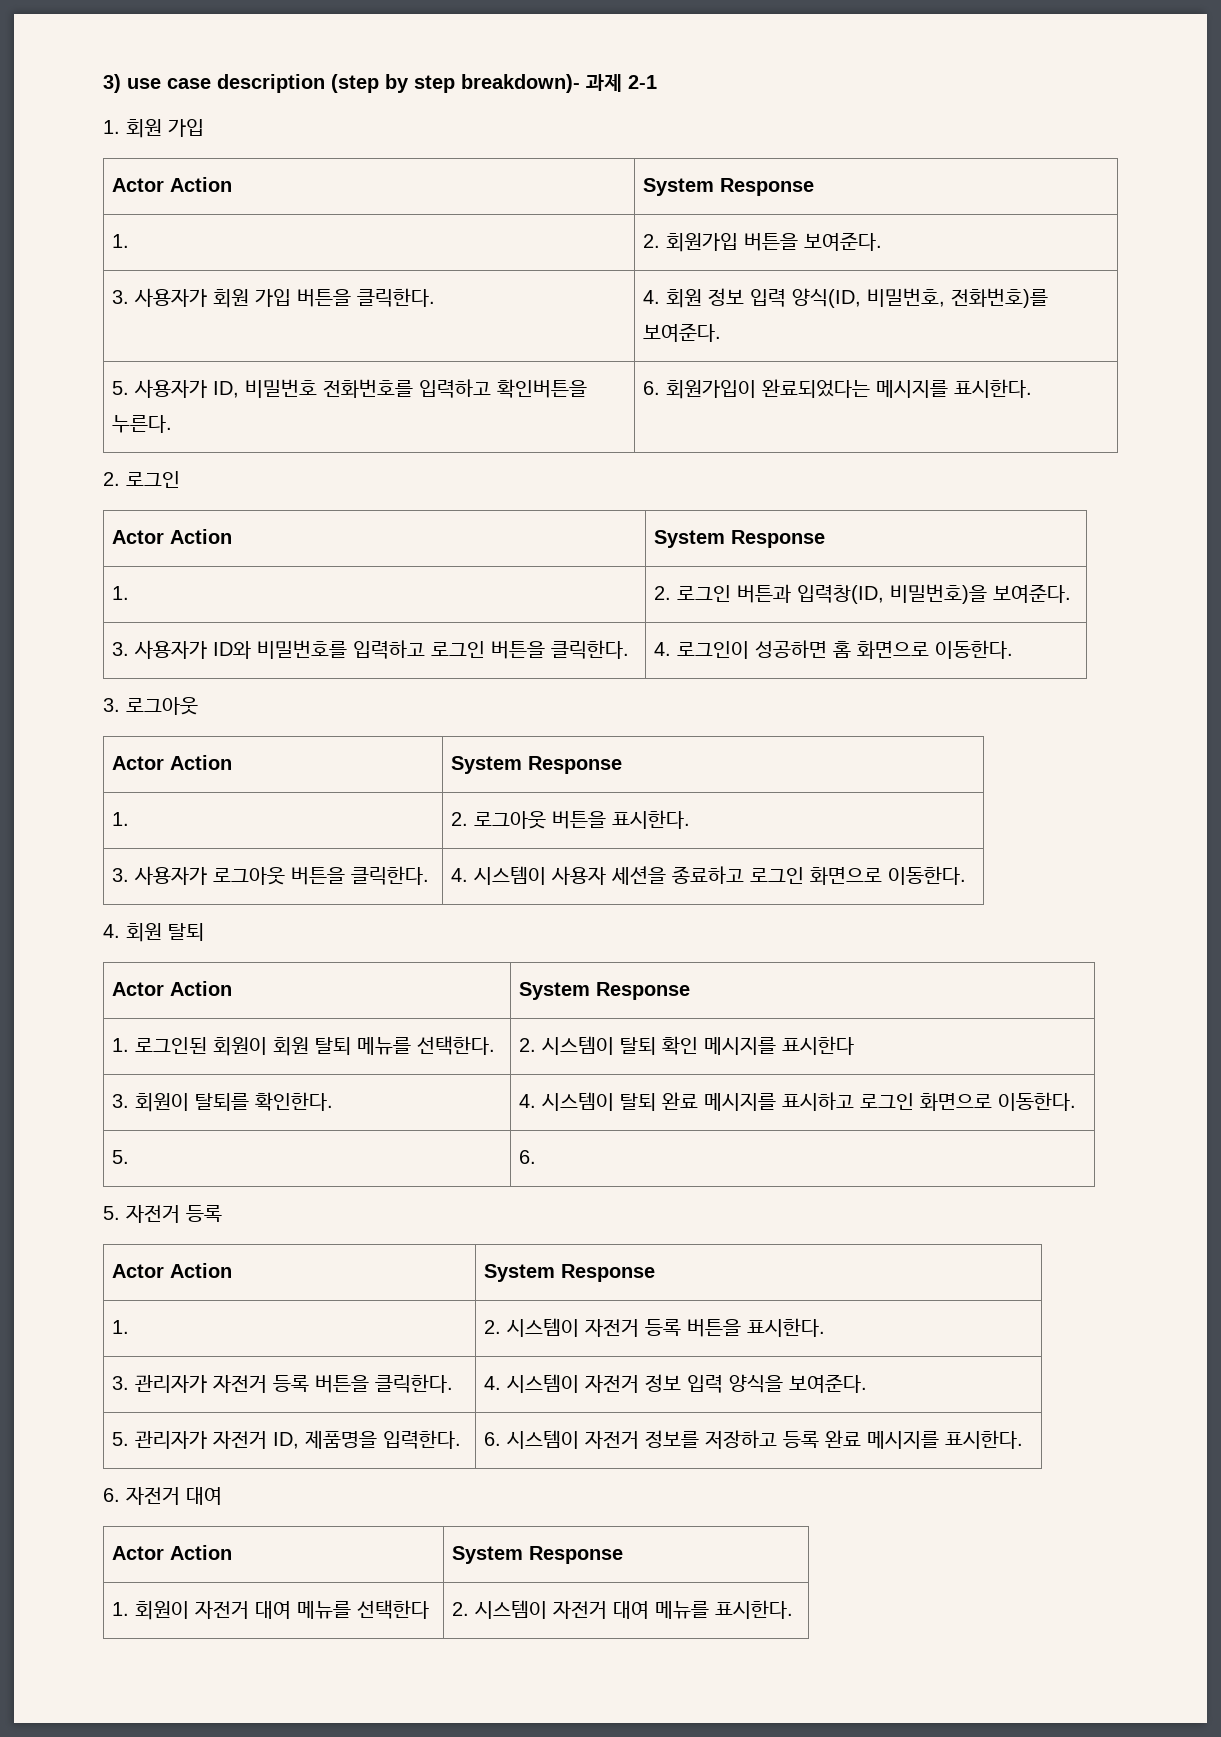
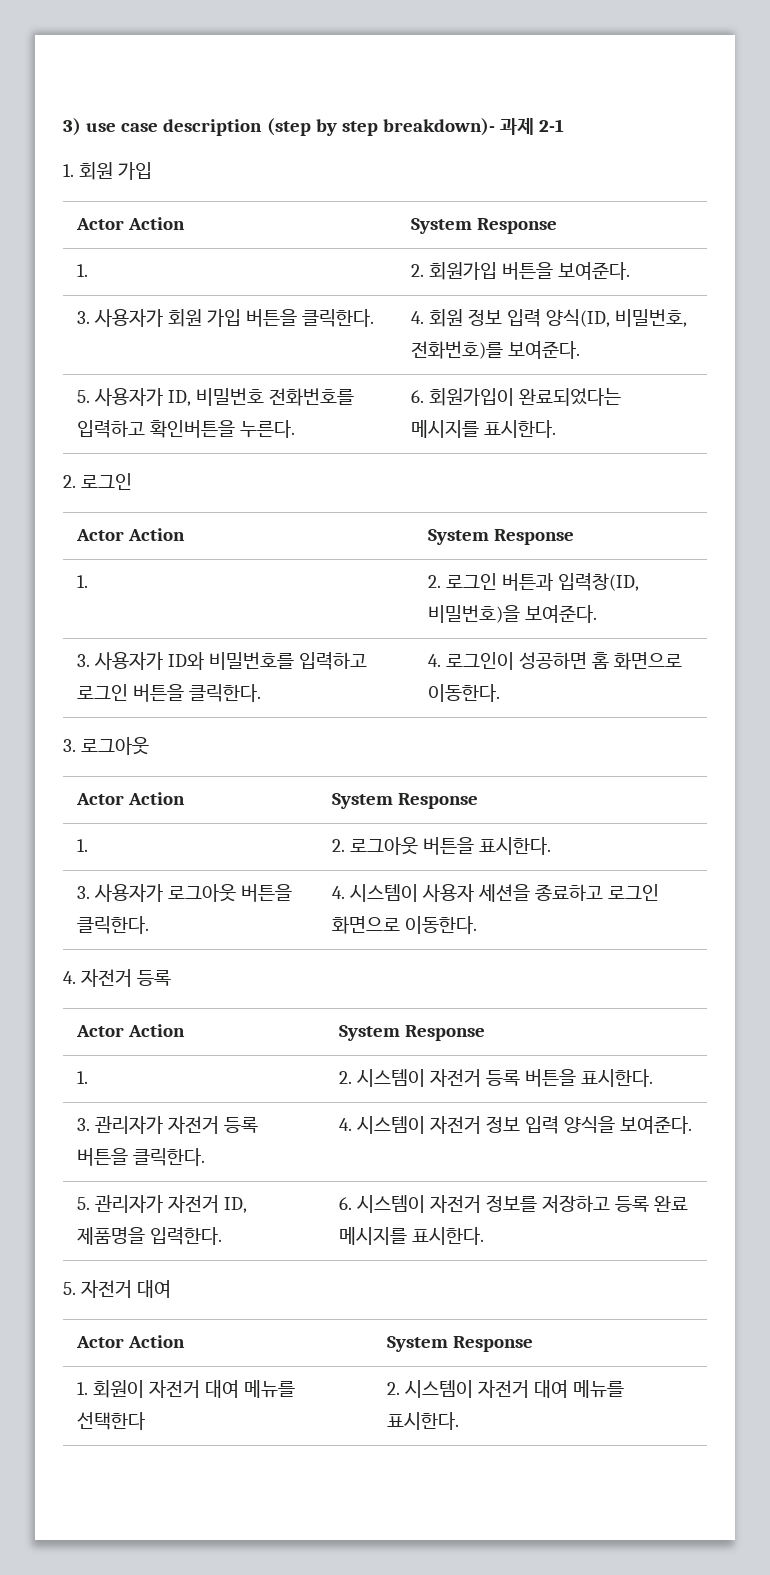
[126,923,204,942] [111,981,232,996] [518,982,690,1000] [111,1036,495,1056] [518,1036,854,1055] [111,1092,333,1112] [518,1092,1076,1111] [111,1150,129,1164] [518,1150,536,1164] [103,1206,120,1220] 회원 탈퇴 // Actor Action | System Response // 1. 로그인된 회원이 회원 탈퇴 메뉴를 선택한다. | 2. 시스템이 탈퇴 확인 메시지를 표시한다 // 3. 회원이 탈퇴를 확인한다. | 4. 시스템이 탈퇴 완료 메시지를 표시하고 로그인 화면으로 이동한다. // 5. | 6. // 5. -> (76, 977) none
[103,1488,120,1502] 6. -> [63,1282,76,1295] 5.

